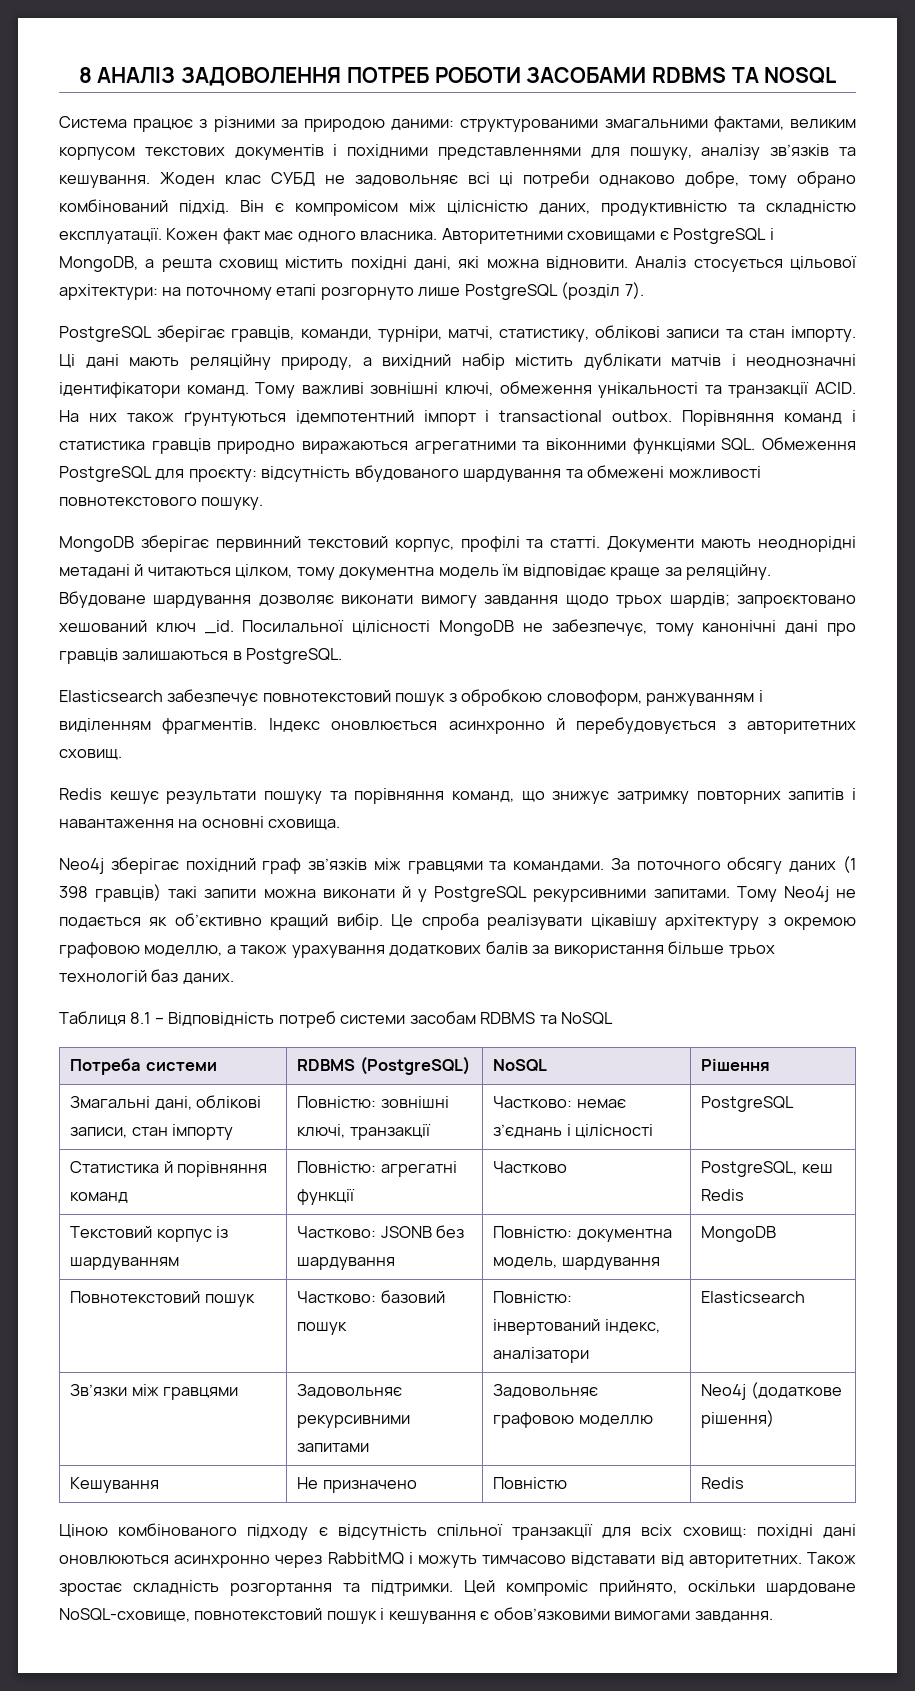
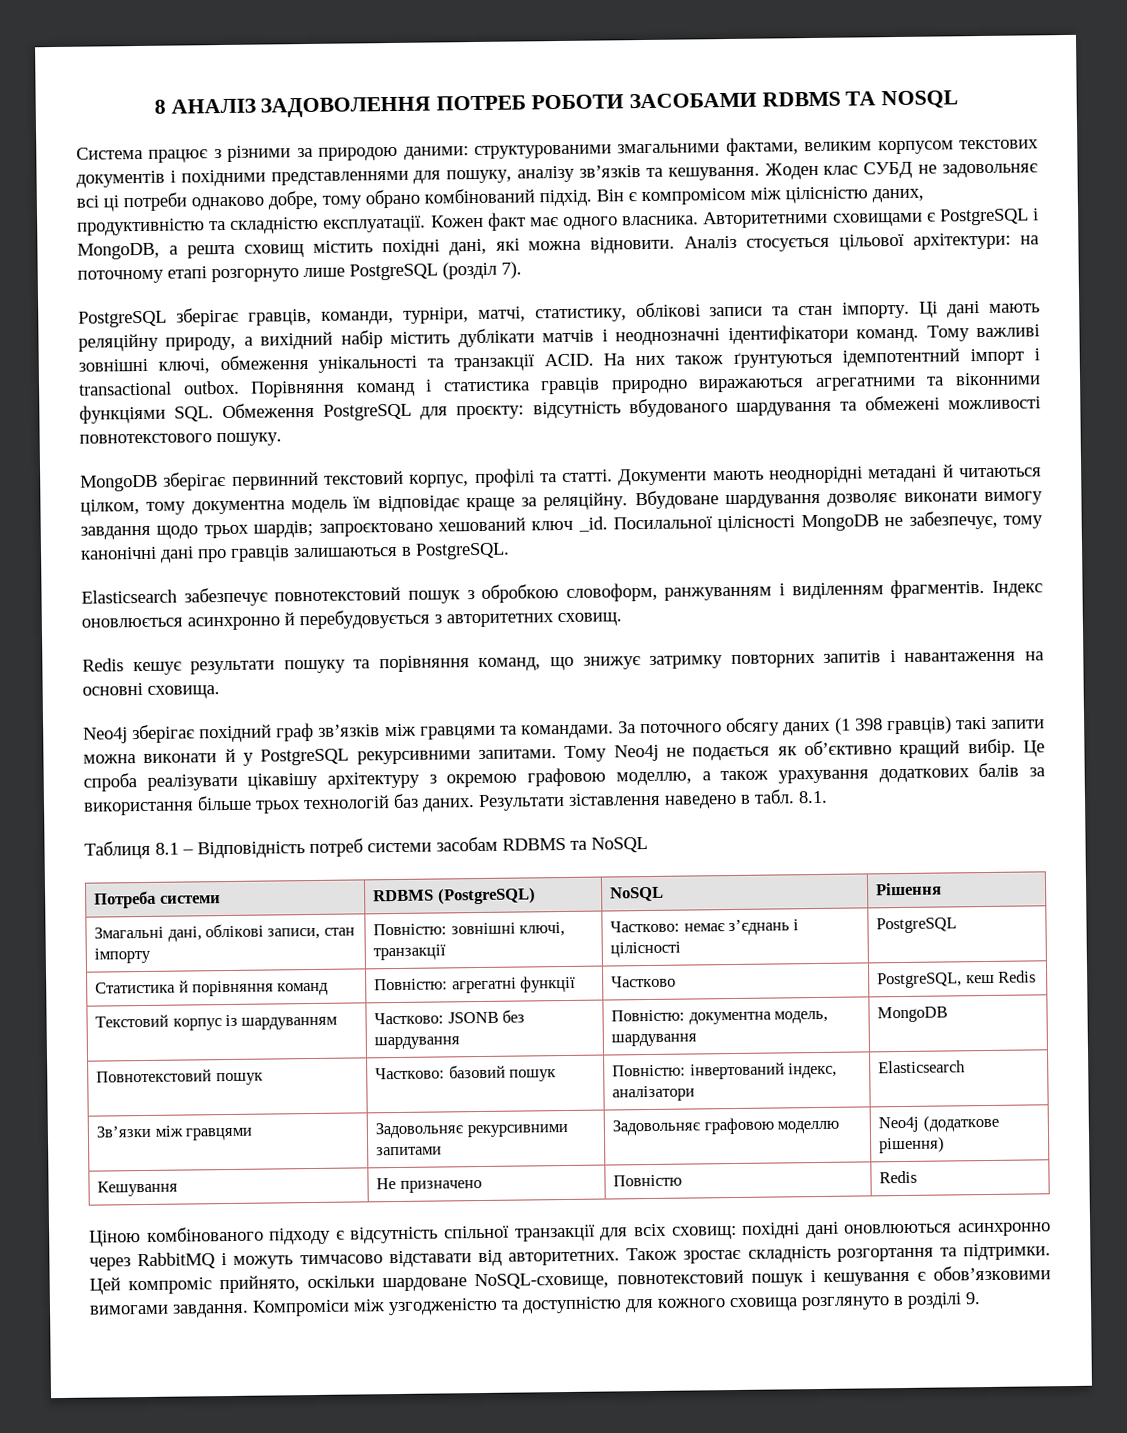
(234, 978) none -> [478,789,828,812] Результати зіставлення наведено в табл. 8.1.
(773, 1616) none -> [252,1292,981,1317] Компроміси між узгодженістю та доступністю для кожного сховища розглянуто в розділі 9.

